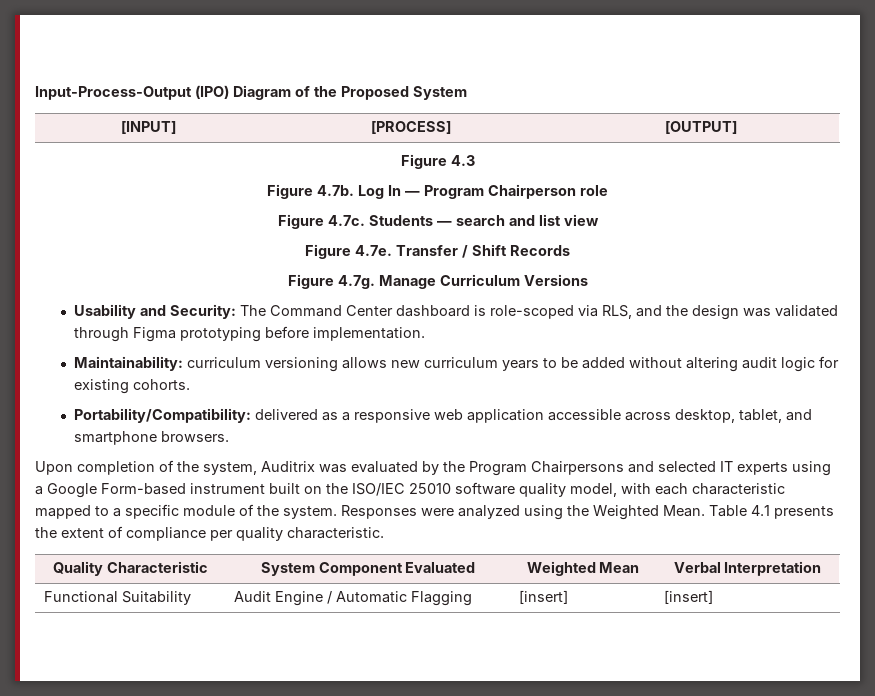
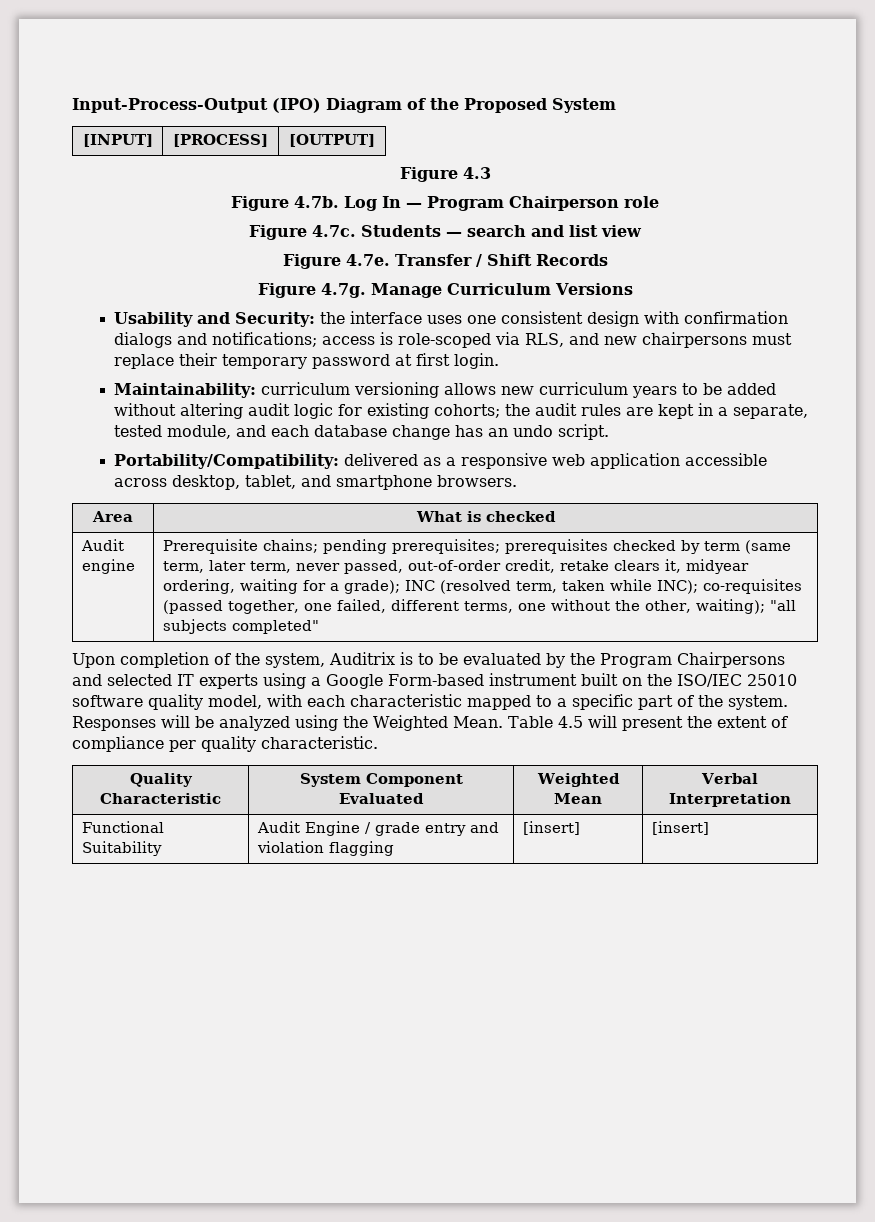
[240,305,471,317] The Command Center dashboard -> [320,311,789,327] [114,332,376,348] the interface uses one consistent design with confirmation dialogs and notifications; access
[666,305,839,320] [74,326,426,342] the design was validated through Figma prototyping before implementation. -> [604,332,793,348] [114,353,500,369] new chairpersons must replace their temporary password at first login.
[133,379,191,390] cohorts. -> [434,403,809,419] [114,424,610,440] cohorts; the audit rules are kept in a separate, tested module, and each database change has an undo script.
(230, 436) none -> [92,511,133,522] [415,511,556,522] [80,539,124,551] [81,559,135,574] [162,539,791,554] [162,559,749,574] [162,579,802,594] [162,599,796,614] [162,619,319,634] // Area | What is checked // Audit engine | Prerequisite chains; pending prerequisites; prerequisites checked by term (same term, later term, never passed, out-of-order credit, retake clears it, midyear ordering, waiting for a grade); INC (resolved term, taken while INC); co-requisites (passed together, one failed, different terms, one without the other, waiting); "all subjects completed"
[319,464,347,473] was -> [400,652,458,665] is to be
[183,505,235,516] module -> [638,695,673,710] part
[421,508,454,516] were -> [161,715,214,728] will be
[751,505,834,519] 4.1 presents -> [557,715,683,731] 4.5 will present
[335,591,472,606] Automatic Flagging -> [374,822,499,836] [256,841,394,856] grade entry and violation flagging

